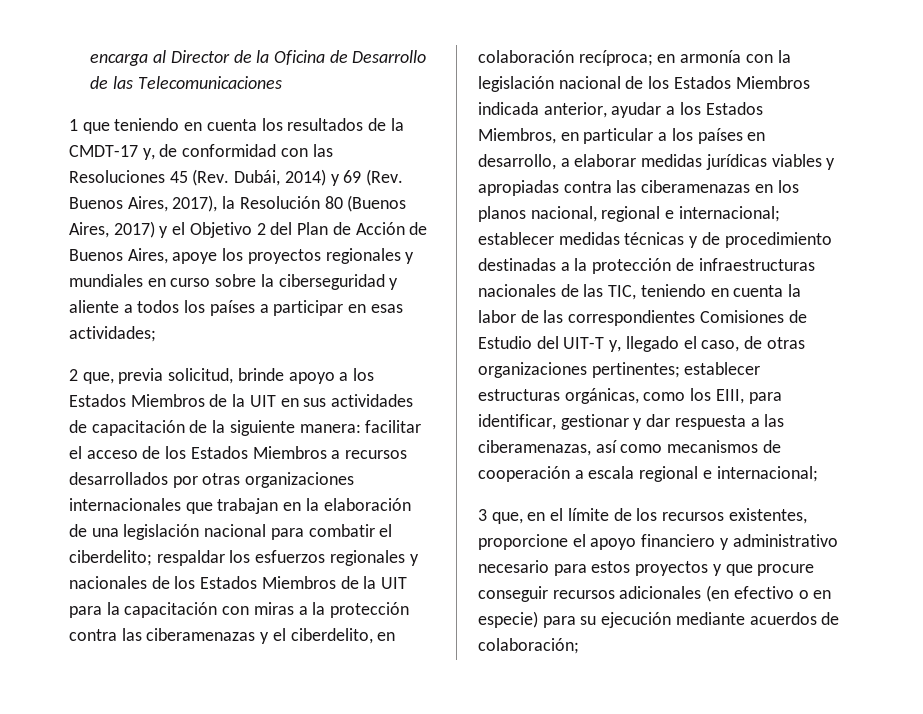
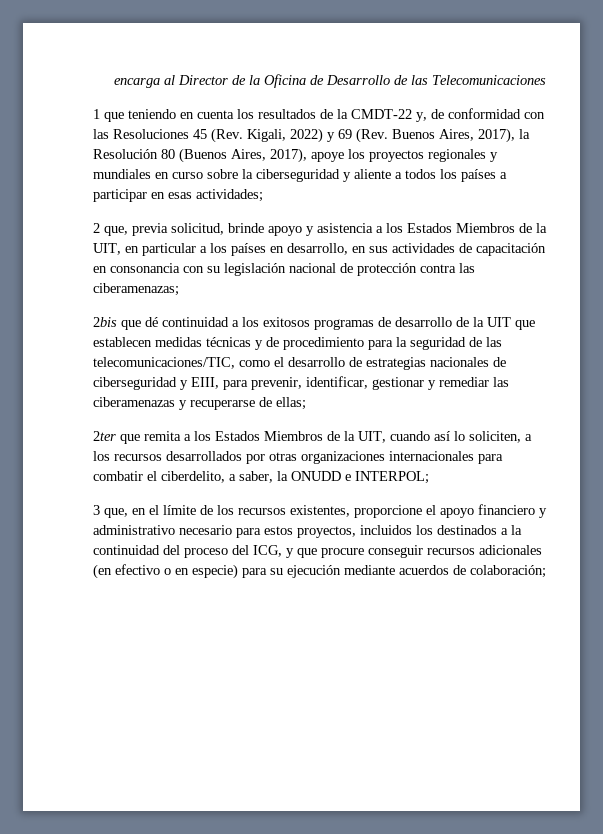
[69,145,138,157] CMDT-17 -> [351,109,412,119] CMDT-22
[234,169,326,186] Dubái, 2014) -> [247,128,323,143] Kigali, 2022)
[113,221,428,238] [69,248,168,264] 2017) y el Objetivo 2 del Plan de Acción de Buenos Aires, -> [270,148,307,163] 2017),
[339,368,375,381] [69,394,414,407] [69,420,422,436] [69,446,408,459] [69,472,355,488] [69,498,411,514] [69,524,393,540] [69,550,419,566] [69,576,408,589] [69,602,410,618] [69,628,396,644] [478,50,791,66] [478,76,810,92] [478,102,763,118] [478,128,556,144] a los Estados Miembros de la UIT en sus actividades de capacitación de la siguiente manera: facilitar el acceso de los Estados Miembros a recursos desarrollados por otras organizaciones internacionales que trabajan en la elaboración de una legislación nacional para combatir el ciberdelito; respaldar los esfuerzos regionales y nacionales de los Estados Miembros de la UIT para la capacitación con miras a la protección contra las ciberamenazas y el ciberdelito, en colaboración recíproca; en armonía con la legislación nacional de los Estados Miembros indicada anterior, ayudar a los Estados Miembros, -> [306,223,547,236] [93,243,121,255] y asistencia a los Estados Miembros de la UIT,
[560,154,836,170] [478,180,799,196] [478,206,780,222] [478,232,554,245] a elaborar medidas jurídicas viables y apropiadas contra las ciberamenazas en los planos nacional, regional e internacional; establecer -> [352,243,546,256] [93,263,475,276] [93,283,179,296] [93,317,535,330] [93,337,152,347] en sus actividades de capacitación en consonancia con su legislación nacional de protección contra las ciberamenazas; // 2bis que dé continuidad a los exitosos programas de desarrollo de la UIT que establecen
[478,258,815,274] [478,284,802,300] [478,310,807,326] [478,336,805,352] [478,362,761,378] [478,388,712,404] destinadas a la protección de infraestructuras nacionales de las TIC, teniendo en cuenta la labor de las correspondientes Comisiones de Estudio del UIT-T y, llegado el caso, de otras organizaciones pertinentes; establecer estructuras orgánicas, como los -> [368,337,502,350] [93,357,506,370] [93,377,188,390] para la seguridad de las telecomunicaciones/TIC, como el desarrollo de estrategias nacionales de ciberseguridad y
(782, 398) none -> [251,377,302,390] prevenir,
[646,414,785,430] [478,440,781,456] [478,466,818,482] dar respuesta a las ciberamenazas, así como mecanismos de cooperación a escala regional e internacional; -> [439,377,509,387] [93,397,306,410] [93,431,532,444] [93,451,503,464] [93,471,429,484] remediar las ciberamenazas y recuperarse de ellas; // 2ter que remita a los Estados Miembros de la UIT, cuando así lo soliciten, a los recursos desarrollados por otras organizaciones internacionales para combatir el ciberdelito, a saber, la ONUDD e INTERPOL;
[635,561,709,576] proyectos -> [297,525,522,538] [93,545,282,558] proyectos, incluidos los destinados a la continuidad del proceso del ICG,

